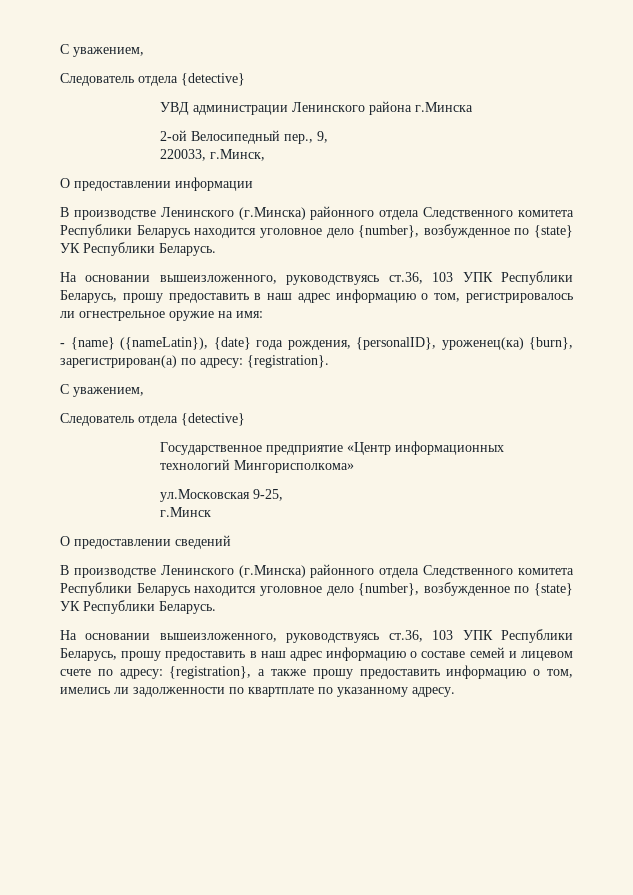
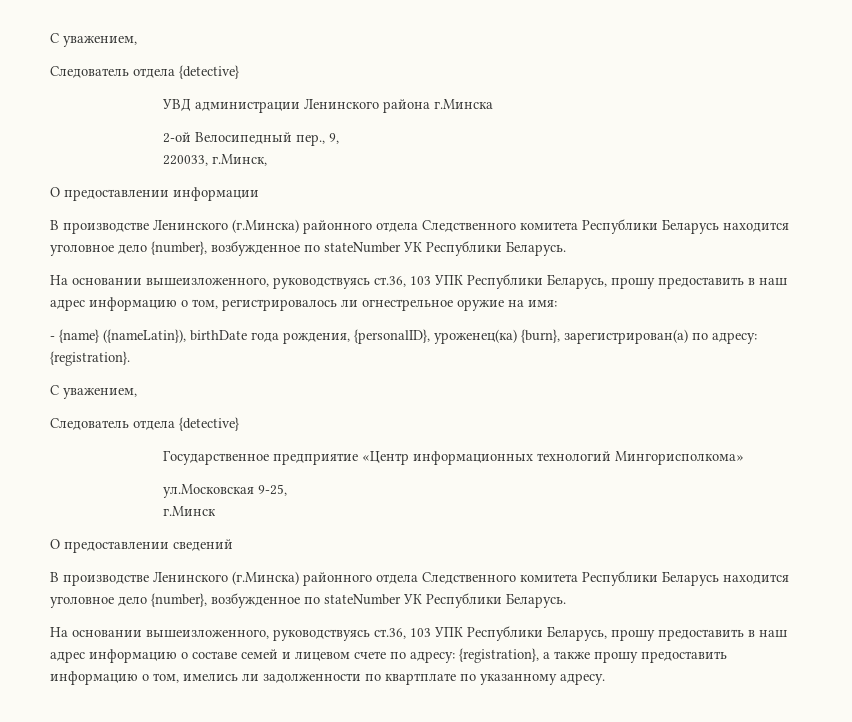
[534,225,573,238] {state} -> [324,242,401,253] stateNumber
[213,337,251,350] {date} -> [190,330,247,341] birthDate
[534,583,573,596] {state} -> [324,594,401,605] stateNumber

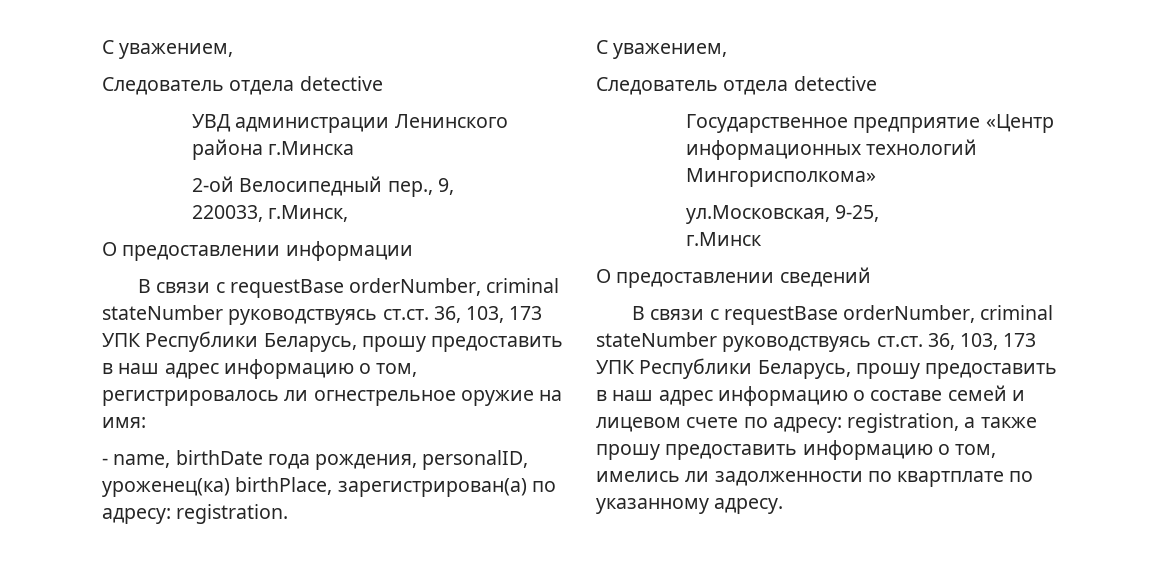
[50,33,137,47] [50,65,239,79] С уважением, // Следователь отдела {detective} -> [102,40,234,59] [102,76,383,95] С уважением, // Следователь отдела detective
[63,219,789,234] [50,241,566,256] [50,275,431,289] производстве Ленинского (г.Минска) районного отдела Следственного комитета Республики Беларусь находится уголовное дело {number}, возбужденное по stateNumber УК Республики Беларусь. // На основании вышеизложенного, руководствуясь ст.36, 103 -> [156,278,560,298] [102,305,543,325] связи с requestBase orderNumber, criminal stateNumber руководствуясь ст.ст. 36, 103, 173
[59,329,186,343] {name} ({nameLatin}), -> [113,454,171,468] name,
[354,329,560,344] {personalID}, уроженец(ка) {burn}, -> [422,450,529,470] [102,477,333,497] personalID, уроженец(ка) birthPlace,
[50,351,130,366] [50,385,137,399] [50,417,239,431] {registration}. // С уважением, // Следователь отдела {detective} -> [176,504,289,524] [596,40,728,59] [596,76,877,95] registration. // С уважением, // Следователь отдела detective
[162,484,254,498] ул.Московская -> [686,205,831,224] ул.Московская,
[63,571,789,586] [50,593,566,608] [50,627,431,641] производстве Ленинского (г.Минска) районного отдела Следственного комитета Республики Беларусь находится уголовное дело {number}, возбужденное по stateNumber УК Республики Беларусь. // На основании вышеизложенного, руководствуясь ст.36, 103 -> [650,305,1054,325] [596,332,1037,352] связи с requestBase orderNumber, criminal stateNumber руководствуясь ст.ст. 36, 103, 173
[459,648,539,663] {registration}, -> [847,413,960,433] registration,

